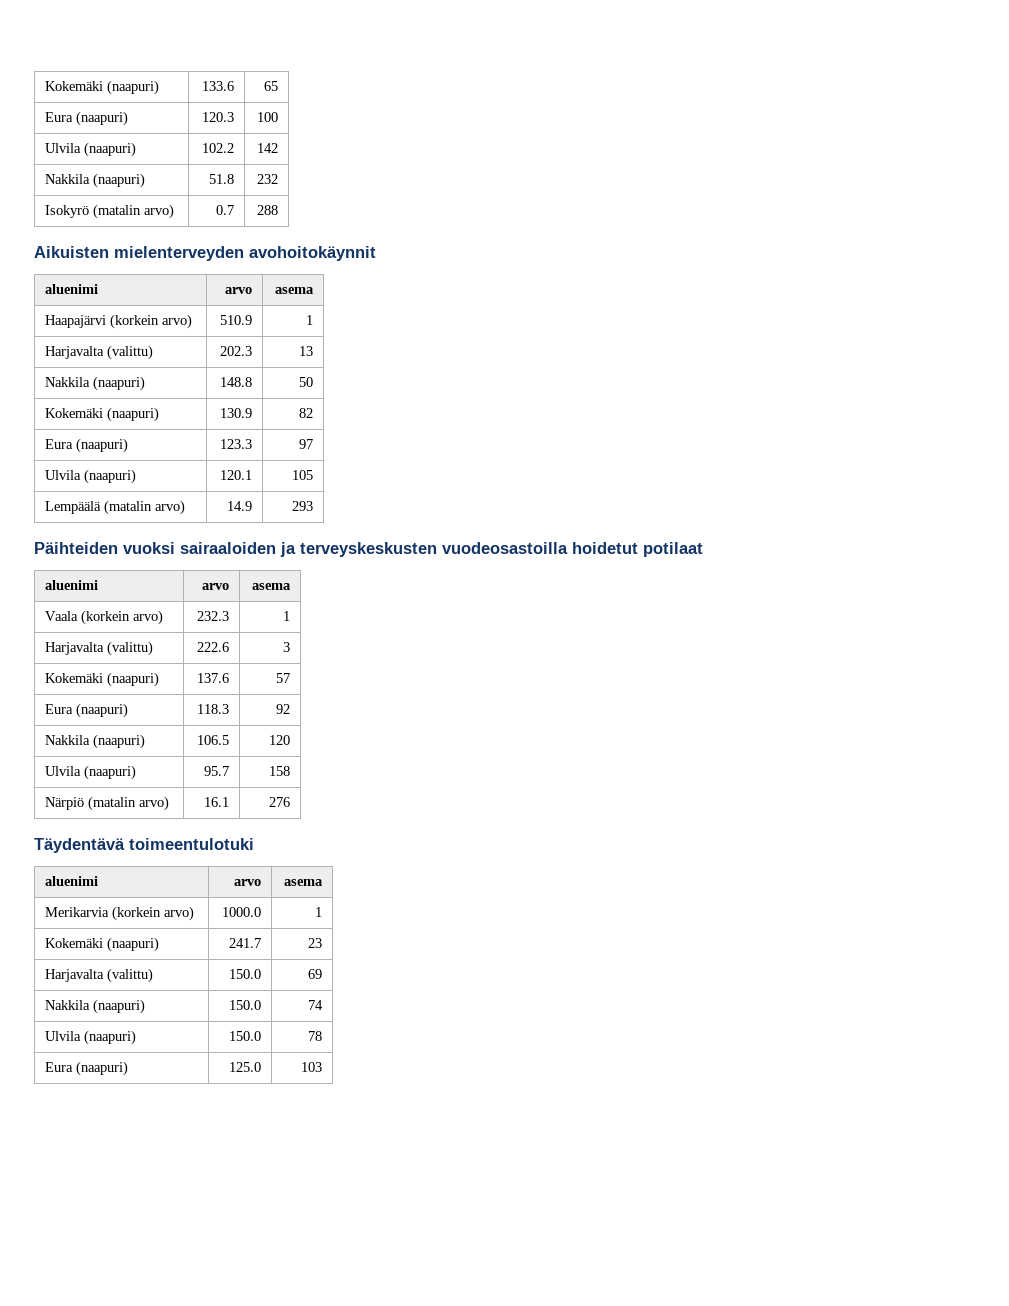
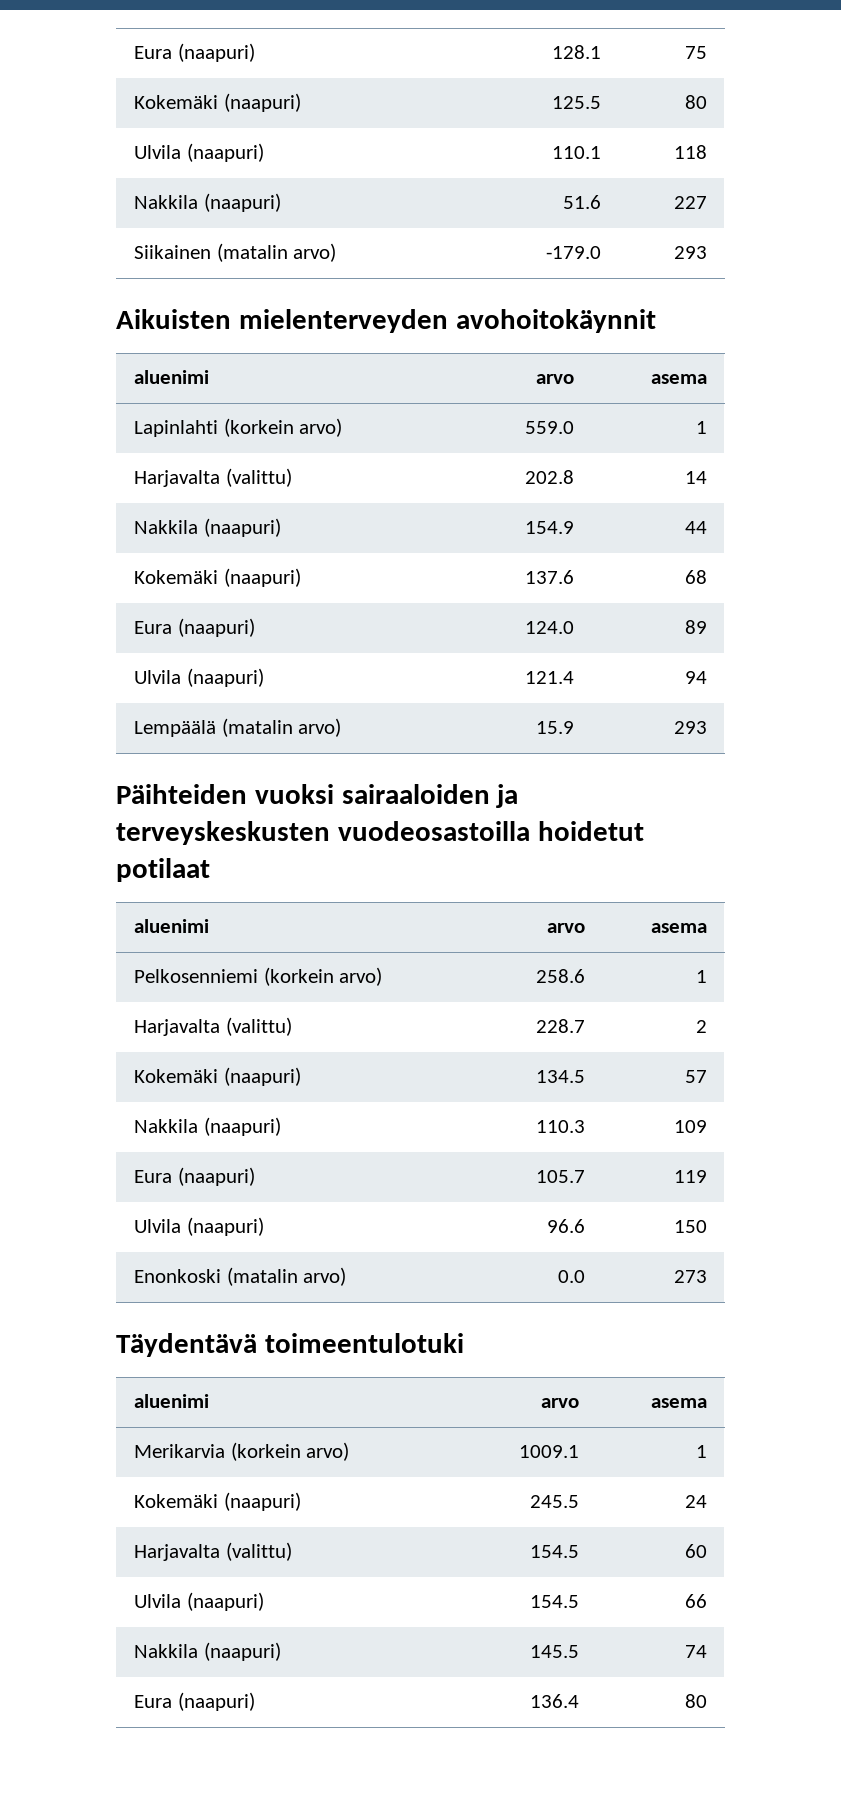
[45,80,160,95] [201,81,234,91] [263,81,278,91] [45,111,129,126] [201,112,234,122] [256,112,278,122] [45,142,137,157] [201,143,234,153] [256,143,278,153] [45,173,146,188] [208,174,234,184] [256,174,278,184] [45,204,175,219] [215,205,234,215] [256,205,278,215] Kokemäki (naapuri) | 133.6 | 65 // Eura (naapuri) | 120.3 | 100 // Ulvila (naapuri) | 102.2 | 142 // Nakkila (naapuri) | 51.8 | 232 // Isokyrö (matalin arvo) | 0.7 | 288 -> [134,43,255,62] [551,45,601,59] [684,46,707,59] [134,93,301,112] [551,96,601,109] [684,95,707,109] [134,143,264,162] [551,146,601,159] [673,145,707,159] [134,193,281,212] [562,195,601,209] [673,196,707,209] [134,243,337,262] [545,246,601,259] [673,246,707,259] Eura (naapuri) | 128.1 | 75 // Kokemäki (naapuri) | 125.5 | 80 // Ulvila (naapuri) | 110.1 | 118 // Nakkila (naapuri) | 51.6 | 227 // Siikainen (matalin arvo) | -179.0 | 293
[45,314,193,329] [219,315,252,325] [305,315,313,325] [45,345,154,360] [219,346,252,356] [298,346,313,356] [45,376,146,391] [219,377,252,387] [298,377,313,387] [45,407,160,422] [219,408,252,418] [298,408,313,418] [45,438,129,453] [219,439,252,449] [298,439,313,449] [45,469,137,484] [219,470,252,480] [291,470,313,480] Haapajärvi (korkein arvo) | 510.9 | 1 // Harjavalta (valittu) | 202.3 | 13 // Nakkila (naapuri) | 148.8 | 50 // Kokemäki (naapuri) | 130.9 | 82 // Eura (naapuri) | 123.3 | 97 // Ulvila (naapuri) | 120.1 | 105 -> [134,418,343,437] [524,421,574,434] [695,421,707,434] [134,468,292,487] [524,470,574,484] [684,471,707,484] [134,518,281,537] [524,521,574,534] [684,521,707,534] [134,568,301,587] [524,570,574,584] [684,570,707,584] [134,618,255,637] [524,621,574,634] [684,620,707,634] [134,668,264,687] [524,671,574,684] [684,671,707,684] Lapinlahti (korkein arvo) | 559.0 | 1 // Harjavalta (valittu) | 202.8 | 14 // Nakkila (naapuri) | 154.9 | 44 // Kokemäki (naapuri) | 137.6 | 68 // Eura (naapuri) | 124.0 | 89 // Ulvila (naapuri) | 121.4 | 94
[226,501,252,511] 14.9 -> [535,721,574,734] 15.9
[45,610,164,625] [196,611,229,621] [282,611,290,621] [45,641,154,656] [196,642,229,652] [282,642,290,652] [45,672,160,687] [196,673,229,683] Vaala (korkein arvo) | 232.3 | 1 // Harjavalta (valittu) | 222.6 | 3 // Kokemäki (naapuri) | 137.6 -> [134,967,383,986] [535,969,585,983] [695,970,707,983] [134,1017,292,1036] [535,1019,585,1033] [695,1020,707,1033] [134,1067,301,1086] [535,1070,585,1083] Pelkosenniemi (korkein arvo) | 258.6 | 1 // Harjavalta (valittu) | 228.7 | 2 // Kokemäki (naapuri) | 134.5
[45,703,129,718] [196,704,229,714] [275,704,290,714] [45,734,146,749] [196,735,229,745] [268,735,290,745] [45,765,137,780] [203,766,229,776] [268,766,290,776] [45,796,170,811] [203,797,229,807] [268,797,290,807] Eura (naapuri) | 118.3 | 92 // Nakkila (naapuri) | 106.5 | 120 // Ulvila (naapuri) | 95.7 | 158 // Närpiö (matalin arvo) | 16.1 | 276 -> [134,1117,281,1136] [535,1120,585,1133] [673,1120,707,1133] [134,1167,255,1186] [535,1170,585,1183] [673,1170,707,1183] [134,1217,264,1236] [546,1219,585,1233] [673,1220,707,1233] [134,1267,347,1286] [557,1270,585,1283] [673,1270,707,1283] Nakkila (naapuri) | 110.3 | 109 // Eura (naapuri) | 105.7 | 119 // Ulvila (naapuri) | 96.6 | 150 // Enonkoski (matalin arvo) | 0.0 | 273
[221,907,261,917] 1000.0 -> [518,1445,579,1458] 1009.1
[228,938,261,948] [307,938,322,948] [45,968,154,983] [228,969,261,979] [307,969,322,979] [45,999,146,1014] [228,1000,261,1010] 241.7 | 23 // Harjavalta (valittu) | 150.0 | 69 // Nakkila (naapuri) | 150.0 -> [529,1495,579,1508] [684,1495,707,1508] [134,1542,292,1561] [529,1545,579,1558] [684,1544,707,1558] [134,1592,264,1611] [529,1595,579,1608] [684,1594,707,1608] [134,1642,281,1661] [529,1645,579,1658] 245.5 | 24 // Harjavalta (valittu) | 154.5 | 60 // Ulvila (naapuri) | 154.5 | 66 // Nakkila (naapuri) | 145.5
[45,1030,137,1045] [228,1031,261,1041] [307,1031,322,1041] [45,1061,129,1076] [228,1062,261,1072] [300,1062,322,1072] // Ulvila (naapuri) | 150.0 | 78 // Eura (naapuri) | 125.0 | 103 -> [134,1692,255,1711] [529,1694,579,1708] [684,1694,707,1708] // Eura (naapuri) | 136.4 | 80

